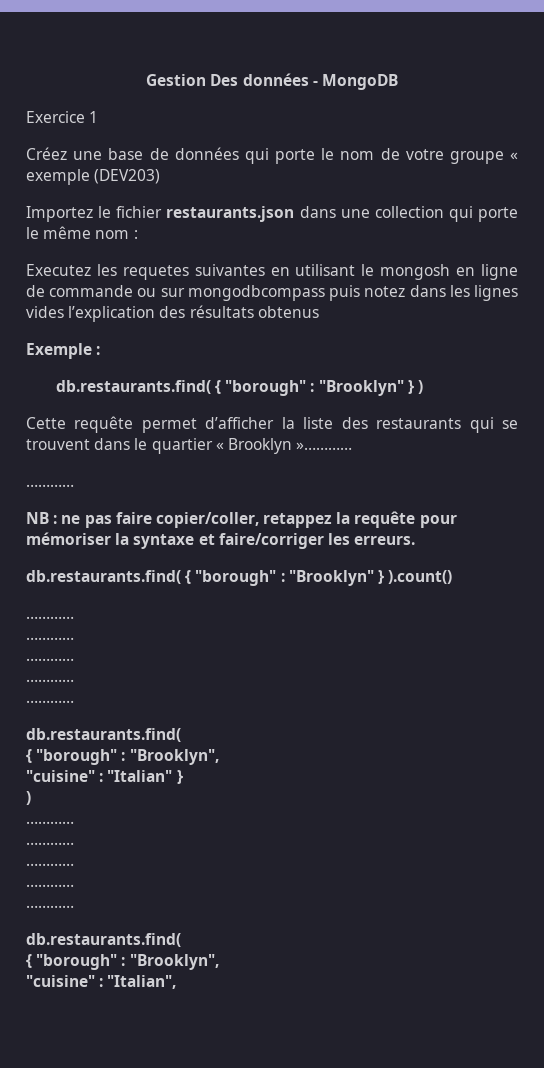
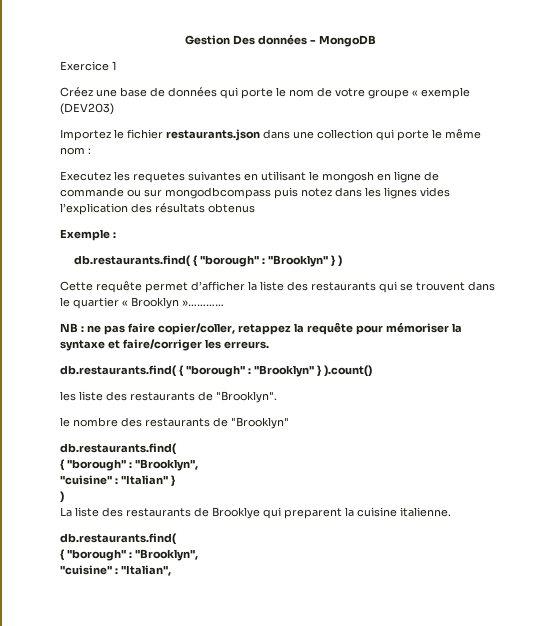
[26,484,74,487] // ………… -> (224, 303) none
[26,616,74,619] [26,637,74,640] [26,658,74,661] [26,679,74,682] [26,700,74,703] ………… // ………… // ………… // ………… // ………… -> [60,391,277,403] [60,417,289,429] les liste des restaurants de "Brooklyn". // le nombre des restaurants de "Brooklyn"
[26,821,74,824] [26,842,74,845] [26,863,74,866] [26,884,74,887] [26,905,74,908] ………… // ………… // ………… // ………… // ………… -> [60,507,451,519] La liste des restaurants de Brooklye qui preparent la cuisine italienne.

